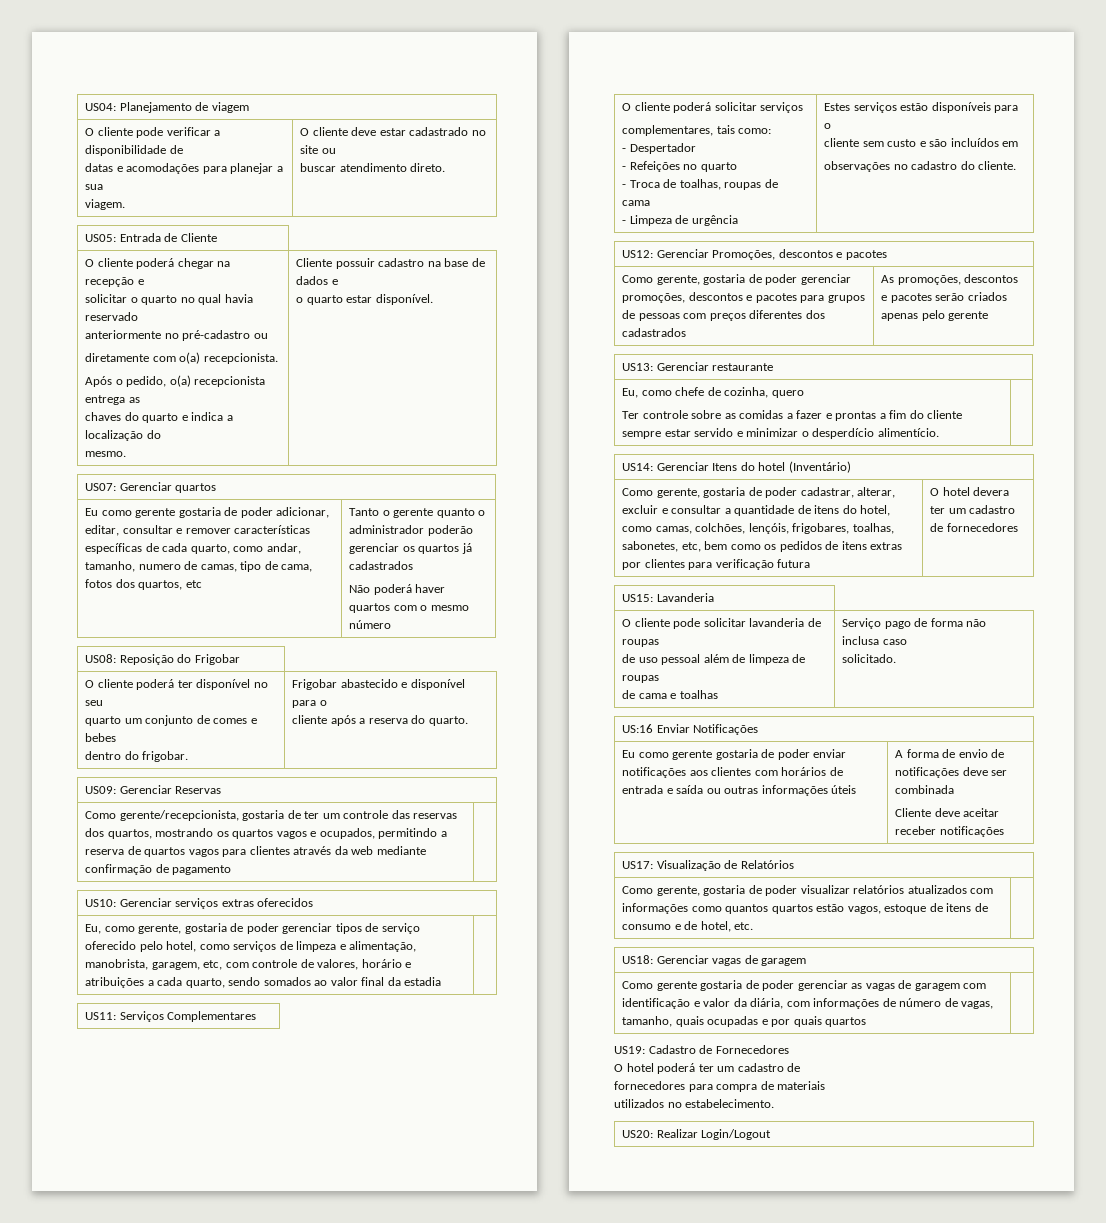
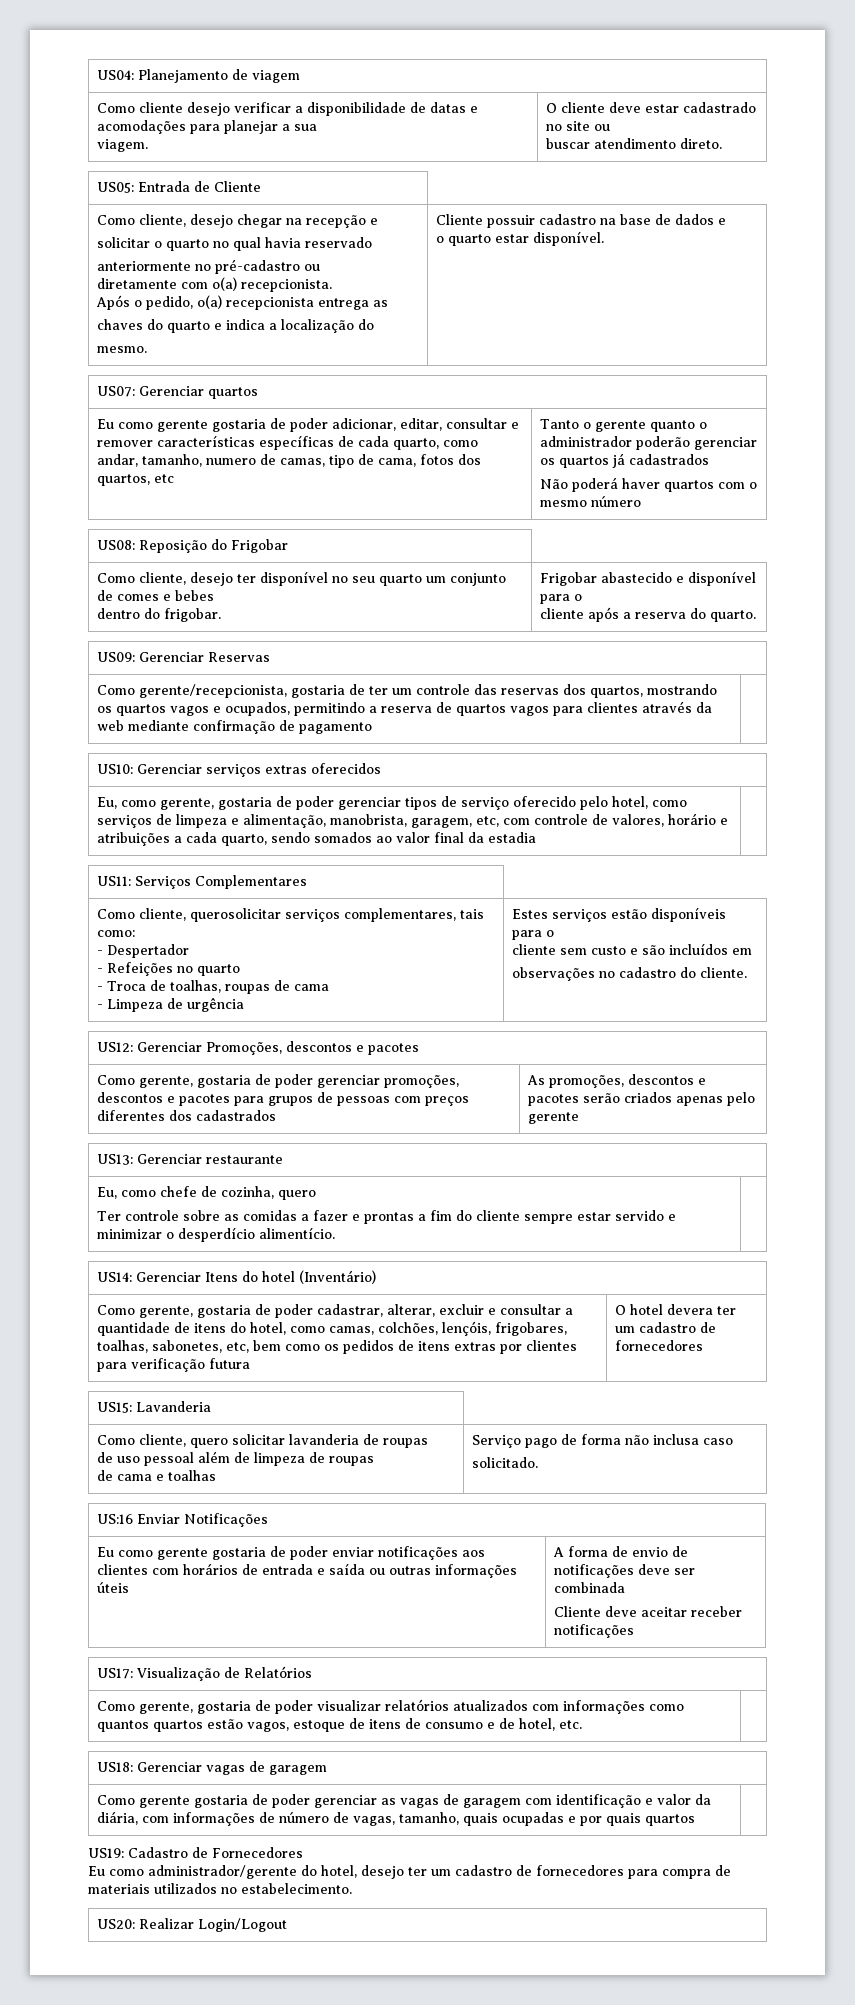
[85,127,164,138] O cliente pode -> [97,102,231,116] Como cliente desejo
(183, 149) // -> (427, 107) none
[85,258,175,269] O cliente poderá -> [97,214,234,228] Como cliente, desejo
[85,679,175,690] O cliente poderá -> [97,572,234,586] Como cliente, desejo
(104, 703) // -> (376, 579) none
[622,102,804,113] O cliente poderá solicitar serviços // -> [97,908,341,922] Como cliente, querosolicitar serviços
[622,618,701,629] O cliente pode -> [97,1434,229,1448] Como cliente, quero
[614,1063,801,1074] O hotel poderá ter um cadastro de // -> [88,1865,532,1879] Eu como administrador/gerente do hotel, desejo ter um cadastro de
(826, 1085) // -> (150, 1889) none

